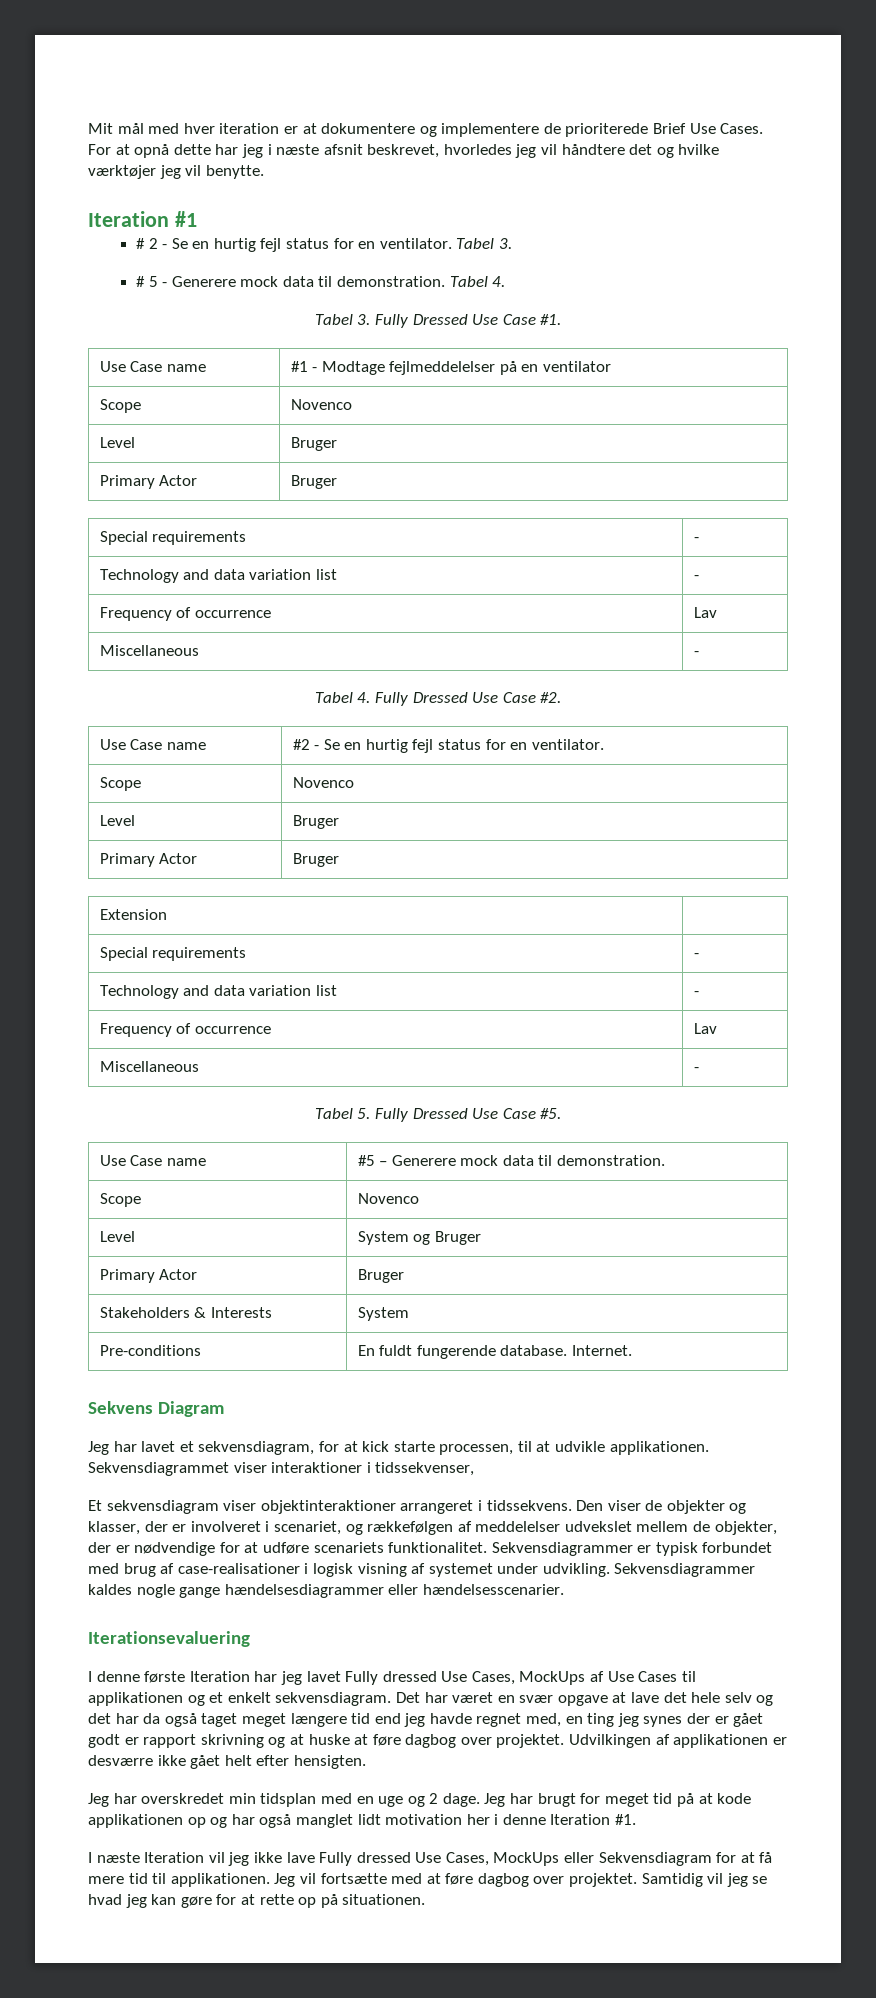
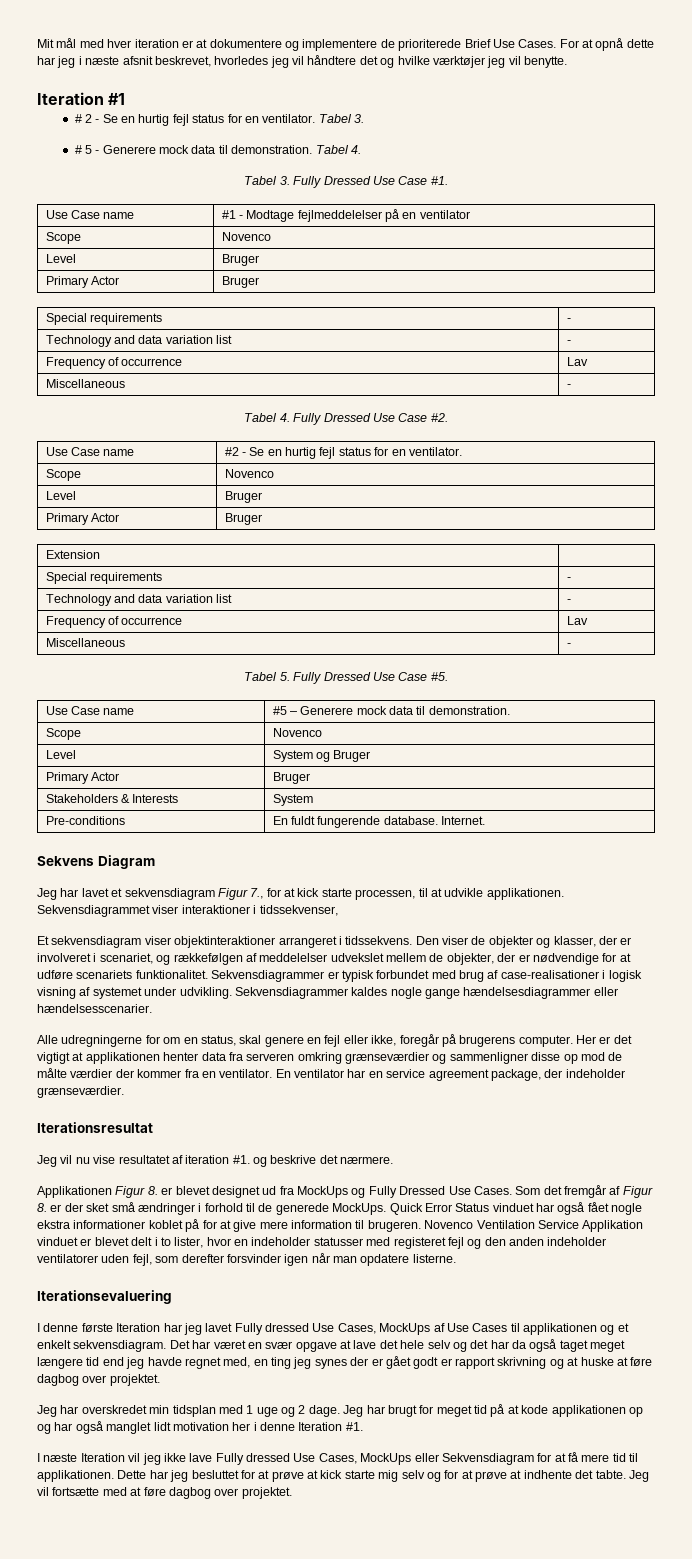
[198,1441,315,1455] sekvensdiagram, -> [124,888,264,900] sekvensdiagram Figur 7.,
(564, 1589) none -> [37,1034,632,1047] [37,1052,623,1064] [37,1068,625,1081] [37,1086,124,1098] [37,1122,153,1133] [37,1155,394,1167] [37,1185,653,1198] [37,1202,643,1215] [37,1219,644,1232] [37,1237,607,1249] [37,1253,456,1266] // Alle udregningerne for om en status, skal genere en fejl eller ikke, foregår på brugerens computer. Her er det vigtigt at applikationen henter data fra serveren omkring grænseværdier og sammenligner disse op mod de målte værdier der kommer fra en ventilator. En ventilator har en service agreement package, der indeholder grænseværdier. // Iterationsresultat // Jeg vil nu vise resultatet af iteration #1. og beskrive det nærmere. // Applikationen Figur 8. er blevet designet ud fra MockUps og Fully Dressed Use Cases. Som det fremgår af Figur 8. er der sket små ændringer i forhold til de generede MockUps. Quick Error Status vinduet har også fået nogle ekstra informationer koblet på for at give mere information til brugeren. Novenco Ventilation Service Applikation vinduet er blevet delt i to lister, hvor en indeholder statusser med registeret fejl og den anden indeholder ventilatorer uden fejl, som derefter forsvinder igen når man opdatere listerne.
[569,1734,787,1748] [88,1755,366,1769] Udvilkingen af applikationen er desværre ikke gået helt efter hensigten. -> (160, 1380) none
[356,1796,374,1804] en -> [246,1405,254,1414] 1
(270, 1880) none -> [117,1470,626,1482] Dette har jeg besluttet for at prøve at kick starte mig selv og for at prøve at indhente det tabte.
[641,1873,768,1887] [88,1894,426,1908] Samtidig vil jeg se hvad jeg kan gøre for at rette op på situationen. -> (292, 1493) none

